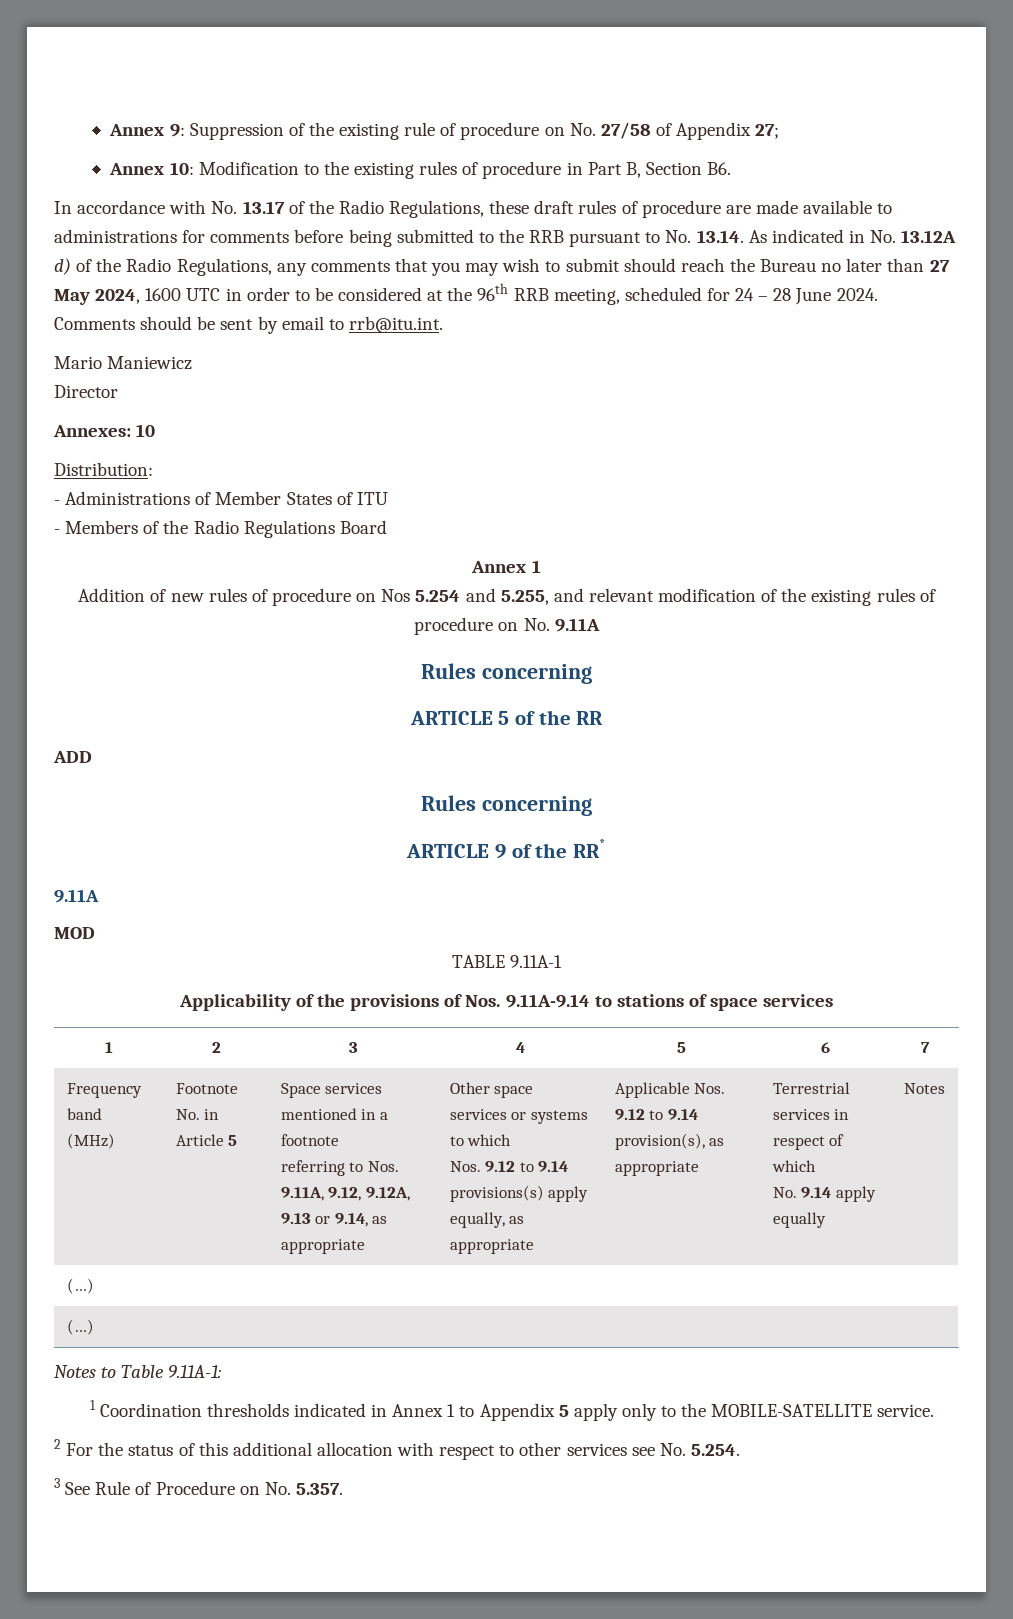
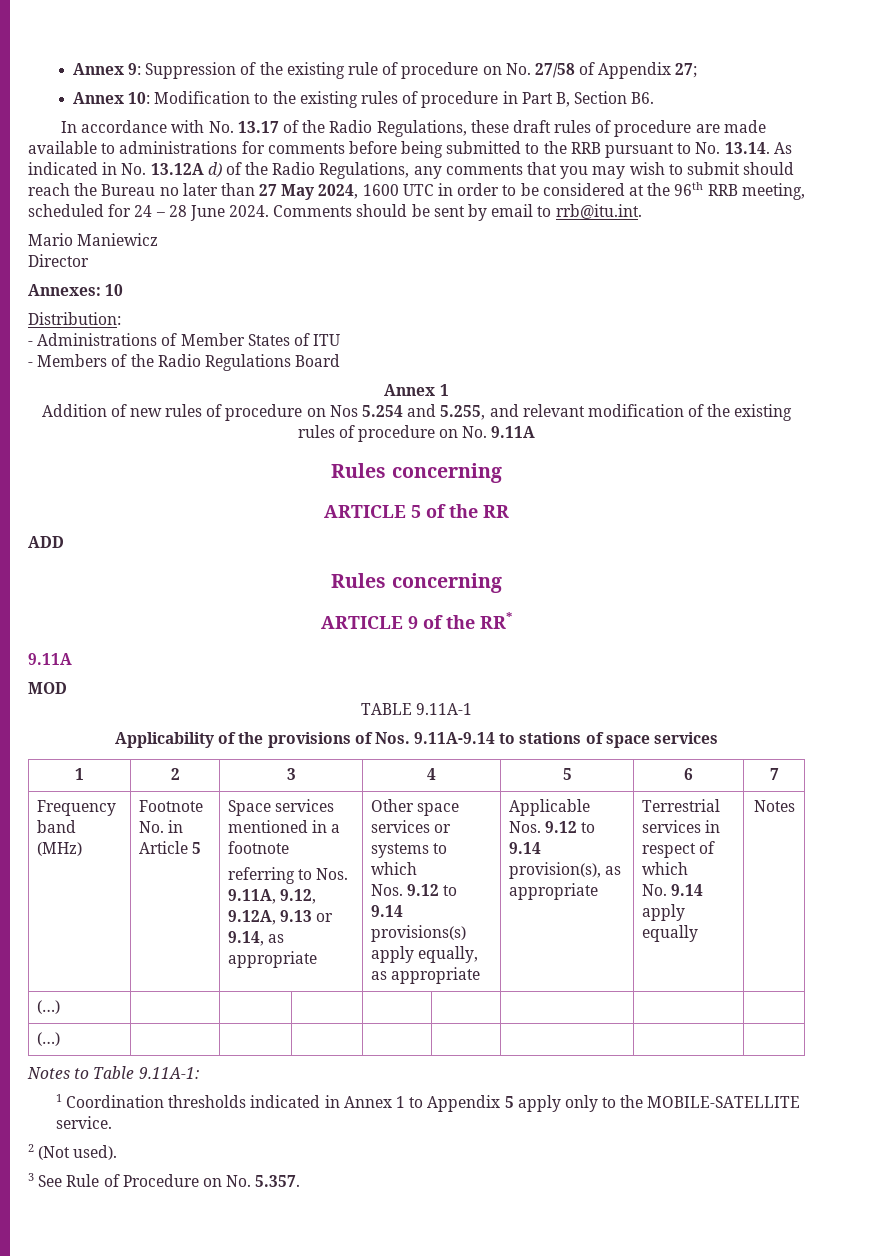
[66,1442,740,1460] For the status of this additional allocation with respect to other services see No. 5.254. -> [38,1145,118,1160] (Not used).

